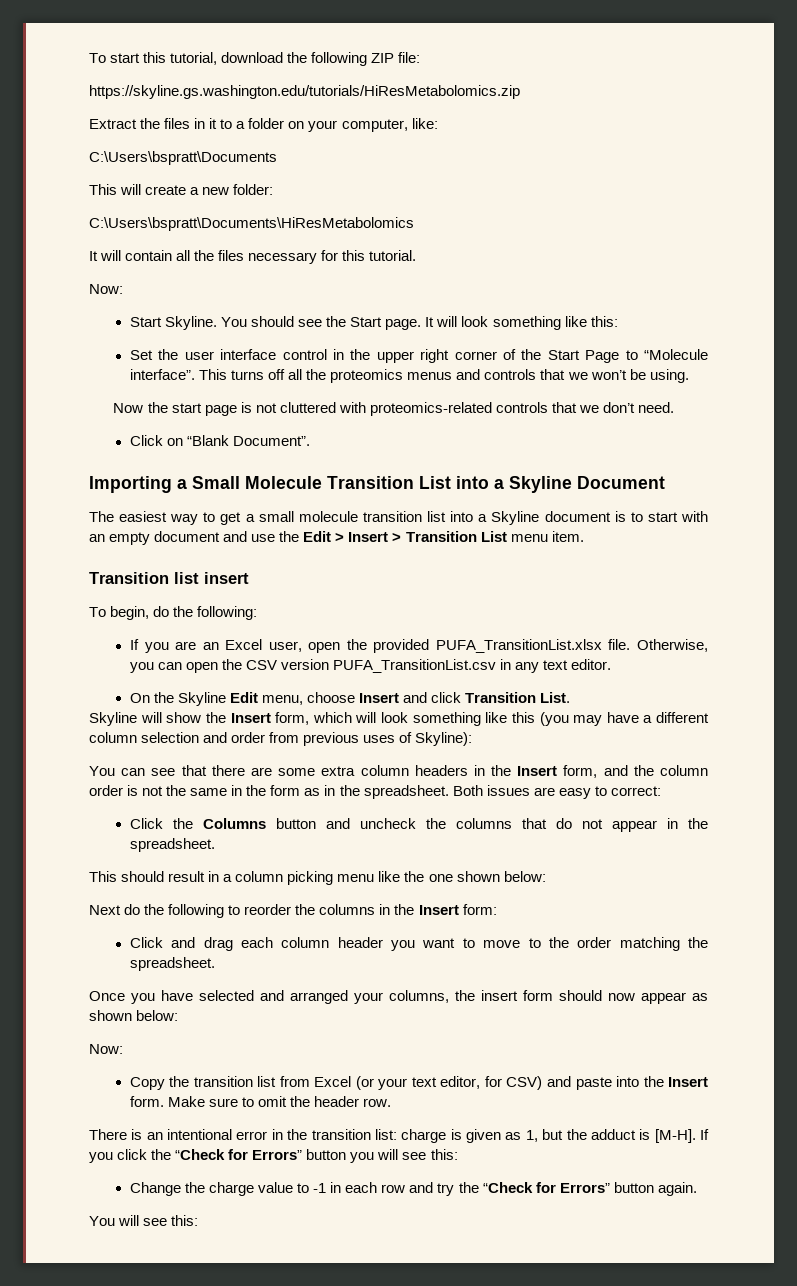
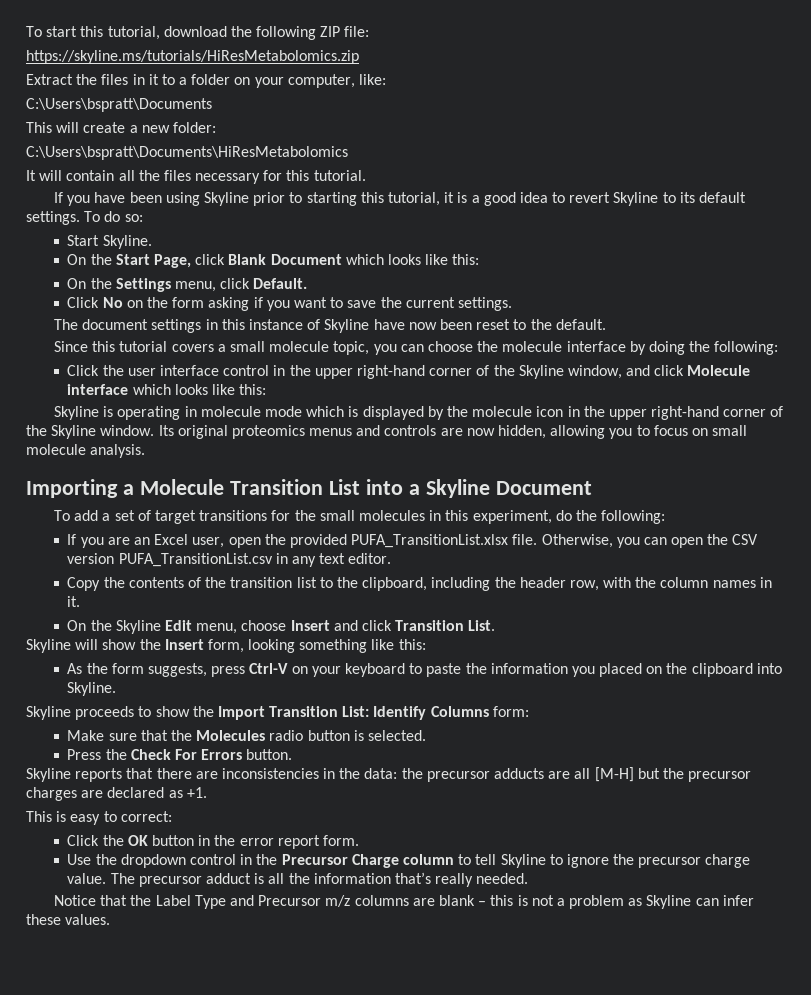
[89,85,520,99] https://skyline.gs.washington.edu/tutorials/HiResMetabolomics.zip -> [26,50,359,64] https://skyline.ms/tutorials/HiResMetabolomics.zip
[89,284,123,294] [129,316,618,330] [129,350,153,360] Now: // Start Skyline. You should see the Start page. It will look something like this: // Set -> [54,192,746,206] [26,211,143,225] [67,235,152,249] [67,254,480,268] [67,278,308,292] [67,297,512,311] [54,319,606,333] [54,341,779,355] [67,365,100,376] If you have been using Skyline prior to starting this tutorial, it is a good idea to revert Skyline to its default settings. To do so: // Start Skyline. // On the Start Page, click Blank Document which looks like this: // On the Settings menu, click Default. // Click No on the form asking if you want to save the current settings. // The document settings in this instance of Skyline have now been reset to the default. // Since this tutorial covers a small molecule topic, you can choose the molecule interface by doing the following: // Click
[420,349,708,363] [129,369,689,383] [113,402,675,416] [129,435,311,446] right corner of the Start Page to “Molecule interface”. This turns off all the proteomics menus and controls that we won’t be using. // Now the start page is not cluttered with proteomics-related controls that we don’t need. // Click on “Blank Document”. -> [356,365,751,379] [67,384,267,395] [54,406,784,420] [26,425,748,439] [26,444,146,458] right-hand corner of the Skyline window, and click Molecule interface which looks like this: // Skyline is operating in molecule mode which is displayed by the molecule icon in the upper right-hand corner of the Skyline window. Its original proteomics menus and controls are now hidden, allowing you to focus on small molecule analysis.
[192,476,240,489] Small -> (134, 489) none
[89,511,709,525] [89,531,584,545] [89,572,249,584] [89,606,150,620] The easiest way to get a small molecule transition list into a Skyline document is to start with an empty document and use the Edit > Insert > Transition List menu item. // Transition list insert // To begin, -> [54,510,552,524] To add a set of target transitions for the small molecules in this experiment,
(612, 664) none -> [67,577,772,591] [67,596,81,607] // Copy the contents of the transition list to the clipboard, including the header row, with the column names in it.
[312,712,709,726] [89,732,473,746] [89,765,708,778] [89,785,555,799] which will look something like this (you may have a different column selection and order from previous uses of Skyline): // You can see that there are some extra column headers in the Insert form, and the column order is not the same in the form as in the spreadsheet. Both issues are -> [248,639,426,653] [67,663,782,677] [67,682,117,696] [26,706,529,720] [67,730,426,741] [67,749,293,760] [26,767,752,782] [26,787,207,801] [26,811,67,822] looking something like this: // As the form suggests, press Ctrl-V on your keyboard to paste the information you placed on the clipboard into Skyline. // Skyline proceeds to show the Import Transition List: Identify Columns form: // Make sure that the Molecules radio button is selected. // Press the Check For Errors button. // Skyline reports that there are inconsistencies in the data: the precursor adducts are all [M-H] but the precursor charges are declared as +1. // This is
[202,818,708,832] [129,838,215,852] [89,871,546,885] [89,904,497,918] [129,937,708,951] [129,957,215,971] [89,990,708,1004] [89,1010,179,1021] [89,1044,123,1054] [129,1076,709,1090] [129,1096,392,1107] [89,1129,709,1143] [89,1149,458,1163] [129,1182,697,1196] [89,1215,199,1226] Columns button and uncheck the columns that do not appear in the spreadsheet. // This should result in a column picking menu like the one shown below: // Next do the following to reorder the columns in the Insert form: // Click and drag each column header you want to move to the order matching the spreadsheet. // Once you have selected and arranged your columns, the insert form should now appear as shown below: // Now: // Copy the transition list from Excel (or your text editor, for CSV) and paste into the Insert form. Make sure to omit the header row. // There is an intentional error in the transition list: charge is given as 1, but the adduct is [M-H]. If you click the “Check for Errors” button you will see this: // Change the charge value to -1 in each row and try the “Check for Errors” button again. // You will see this: -> [127,835,359,849] [67,854,751,868] [67,872,529,887] [54,895,754,909] [26,914,111,925] OK button in the error report form. // Use the dropdown control in the Precursor Charge column to tell Skyline to ignore the precursor charge value. The precursor adduct is all the information that’s really needed. // Notice that the Label Type and Precursor m/z columns are blank – this is not a problem as Skyline can infer these values.

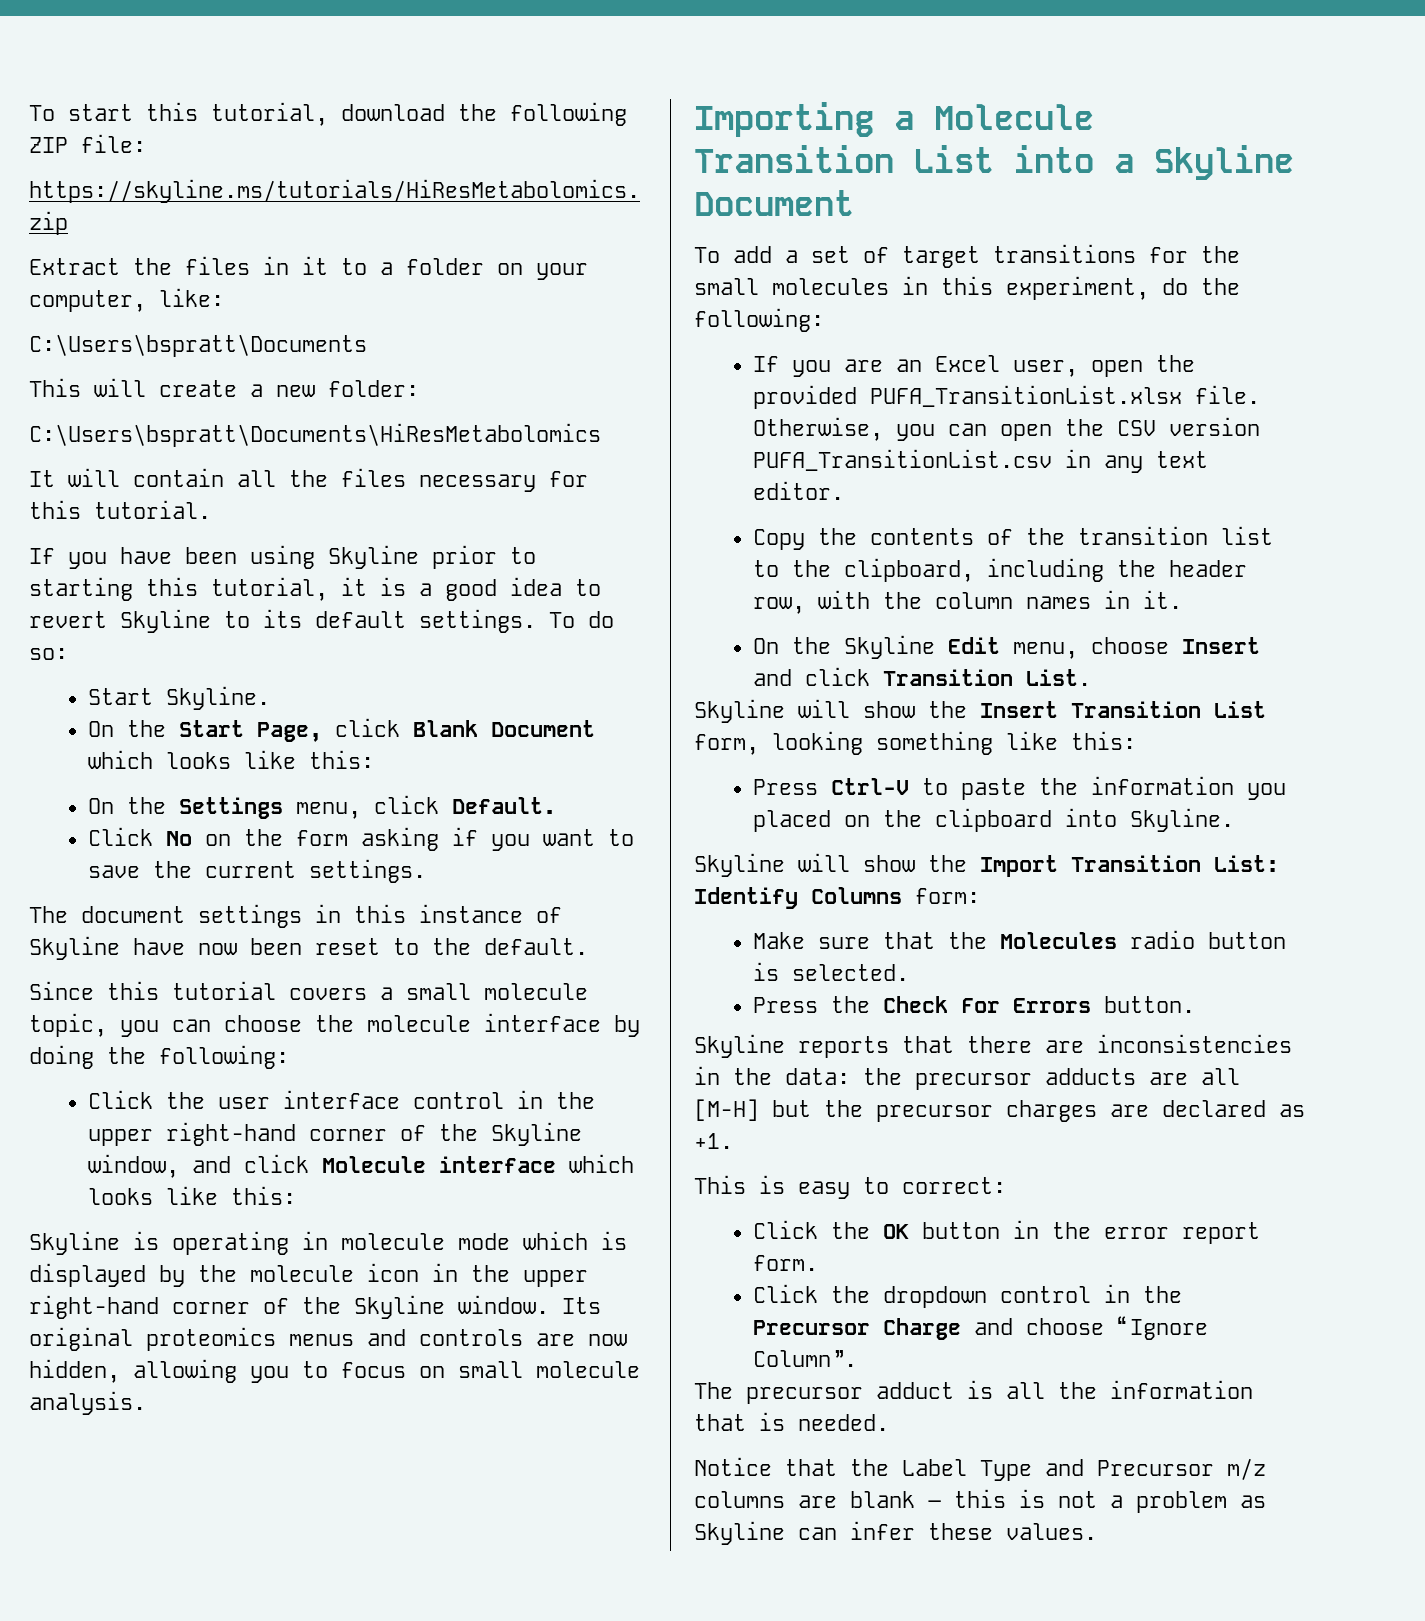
(204, 644) none -> [1071,701,1266,718] Transition List
[67,663,405,677] As the form suggests, press Ctrl-V on your keyboard -> [752,778,909,795] Press Ctrl-V
[75,706,152,720] proceeds to -> [798,853,850,872] will
[67,854,92,865] Use -> [752,1284,818,1303] Click
[402,854,751,868] [67,873,107,884] column to tell Skyline to ignore the precursor charge value. -> [973,1316,1208,1340] [752,1350,857,1367] and choose “Ignore Column”. //
[394,872,474,887] that’s really -> [694,1412,785,1431] that is

